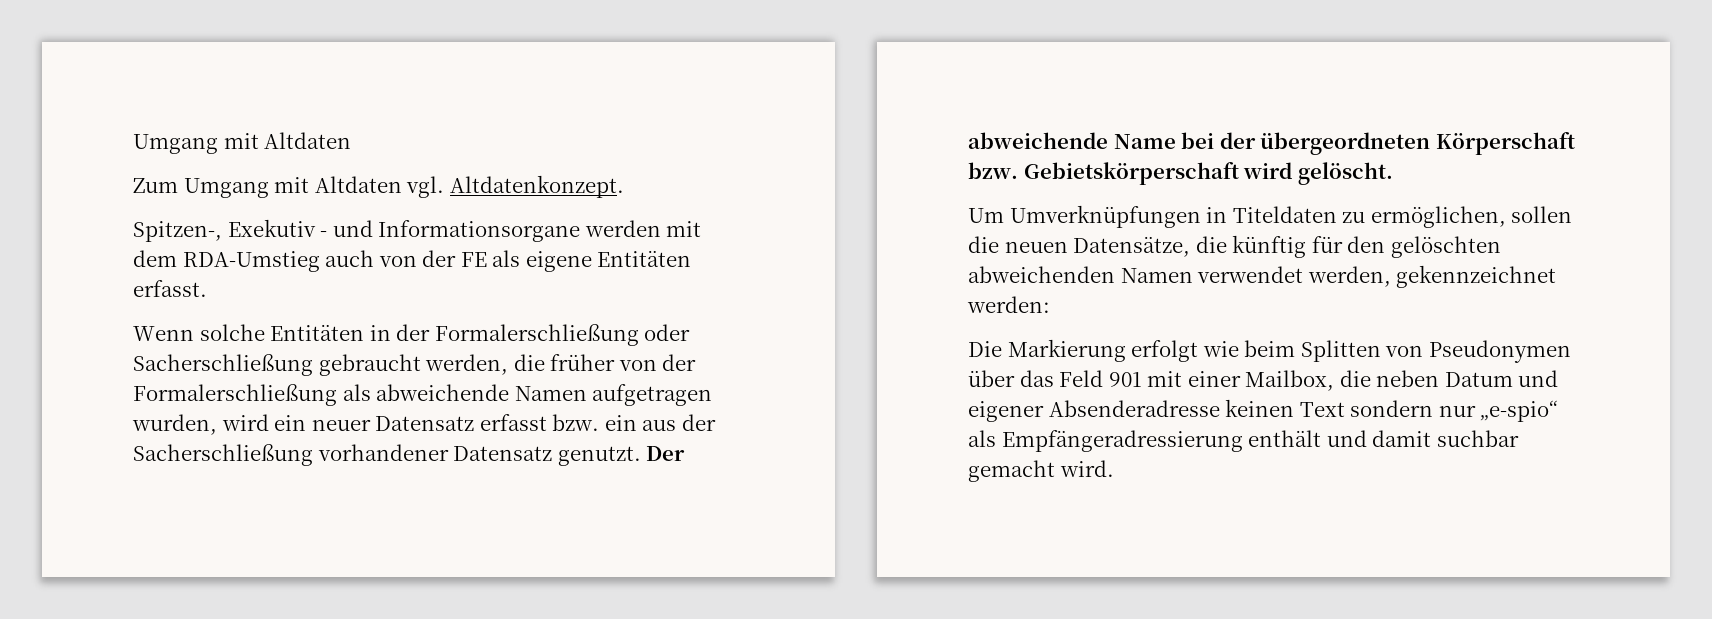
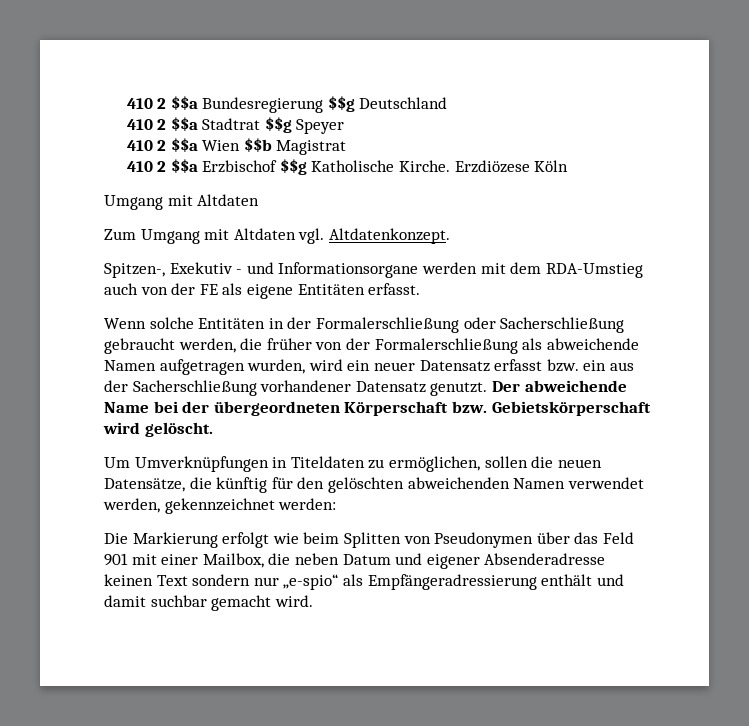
(133, 144) none -> [126,96,448,113] [126,117,345,134] [126,138,347,155] [126,159,569,175] 410 2 $$a Bundesregierung $$g Deutschland // 410 2 $$a Stadtrat $$g Speyer // 410 2 $$a Wien $$b Magistrat // 410 2 $$a Erzbischof $$g Katholische Kirche. Erzdiözese Köln //

